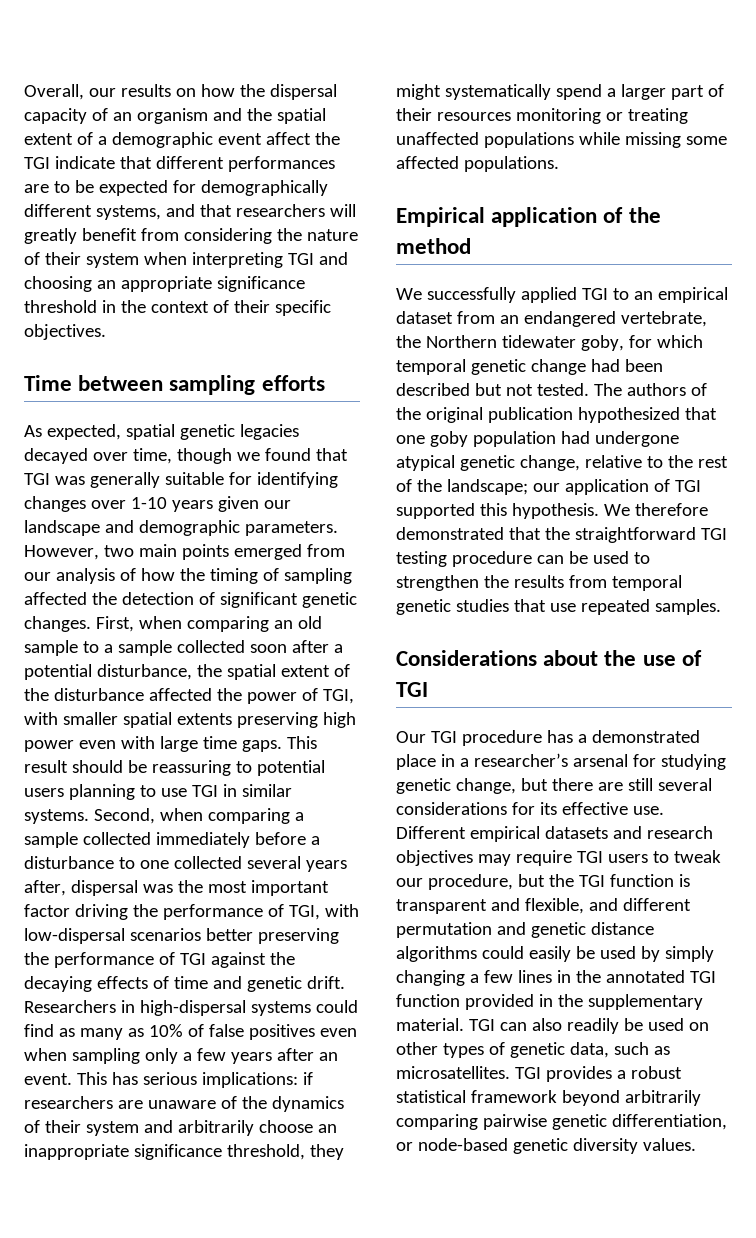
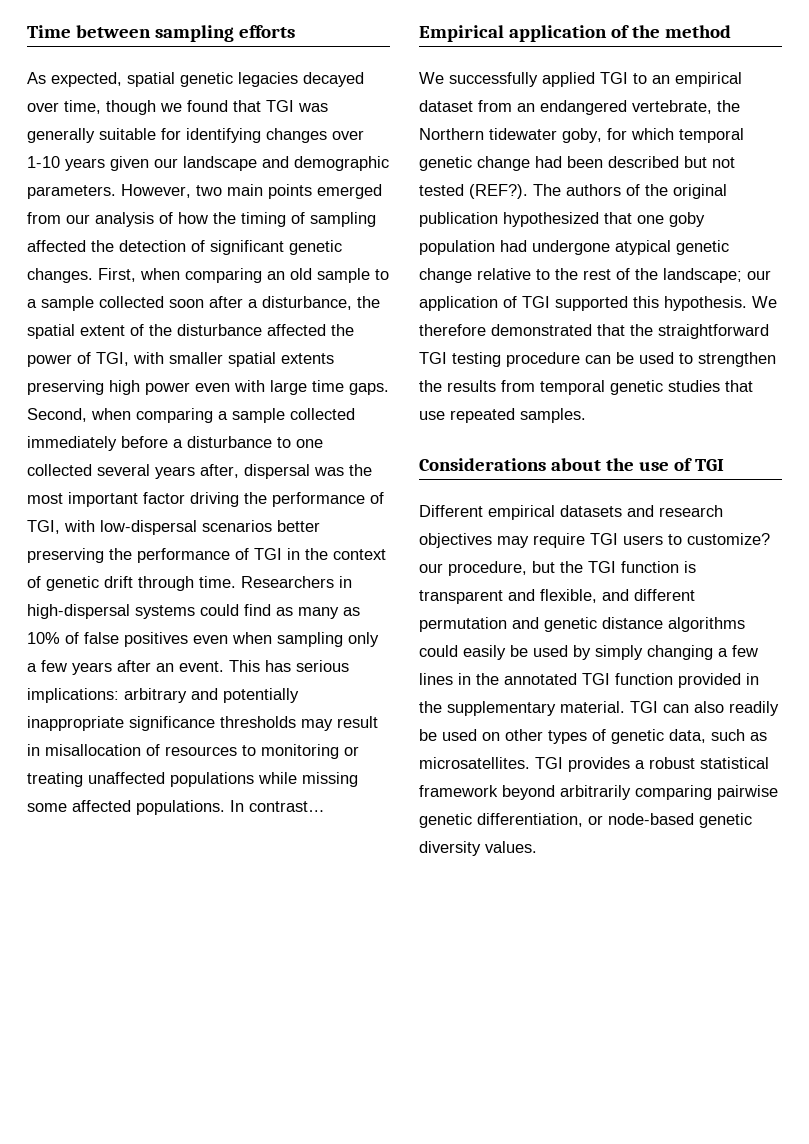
[24,84,337,100] [24,108,326,124] [24,132,340,148] [24,156,335,172] [24,180,328,196] [24,204,356,220] [24,228,358,244] [24,252,348,268] [24,276,305,292] [24,300,331,316] [24,324,106,340] Overall, our results on how the dispersal capacity of an organism and the spatial extent of a demographic event affect the TGI indicate that different performances are to be expected for demographically different systems, and that researchers will greatly benefit from considering the nature of their system when interpreting TGI and choosing an appropriate significance threshold in the context of their specific objectives. // -> (27, 31) none
[24,664,92,680] potential -> (258, 303) none
[286,736,317,749] [24,760,325,776] [24,784,292,800] [24,809,89,824] This result should be reassuring to potential users planning to use TGI in similar systems. -> (389, 389) none
[210,952,295,968] [24,976,345,992] against the decaying effects of time and genetic drift. -> [287,548,386,560] [27,576,236,591] in the context of genetic drift through time.
[302,1072,313,1085] [24,1096,344,1112] [24,1120,337,1136] [24,1144,344,1160] [396,84,724,100] [396,108,511,121] if researchers are unaware of the dynamics of their system and arbitrarily choose an inappropriate significance threshold, they might systematically spend a larger part of their resources -> [124,688,299,703] [27,716,378,731] [27,744,256,756] arbitrary and potentially inappropriate significance thresholds may result in misallocation of resources to
(559, 164) none -> [230,800,325,812] In contrast…
[536,383,589,396] tested. -> [419,184,528,199] tested (REF?).
[519,455,580,471] change, -> [419,268,472,283] change
[396,730,700,746] [396,753,726,770] [396,778,712,794] [396,802,664,815] Our TGI procedure has a demonstrated place in a researcher’s arsenal for studying genetic change, but there are still several considerations for its effective use. -> (724, 465) none
[673,850,721,863] tweak -> [687,533,770,545] customize?

